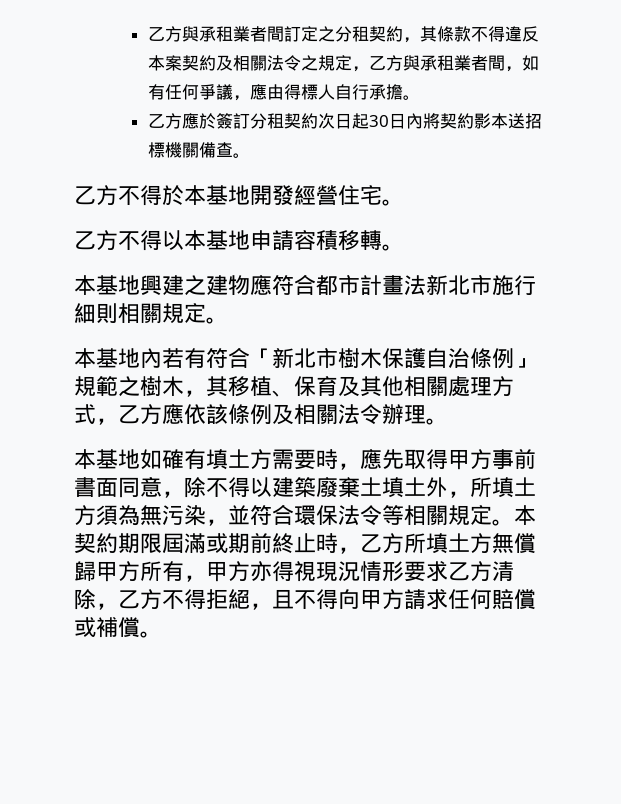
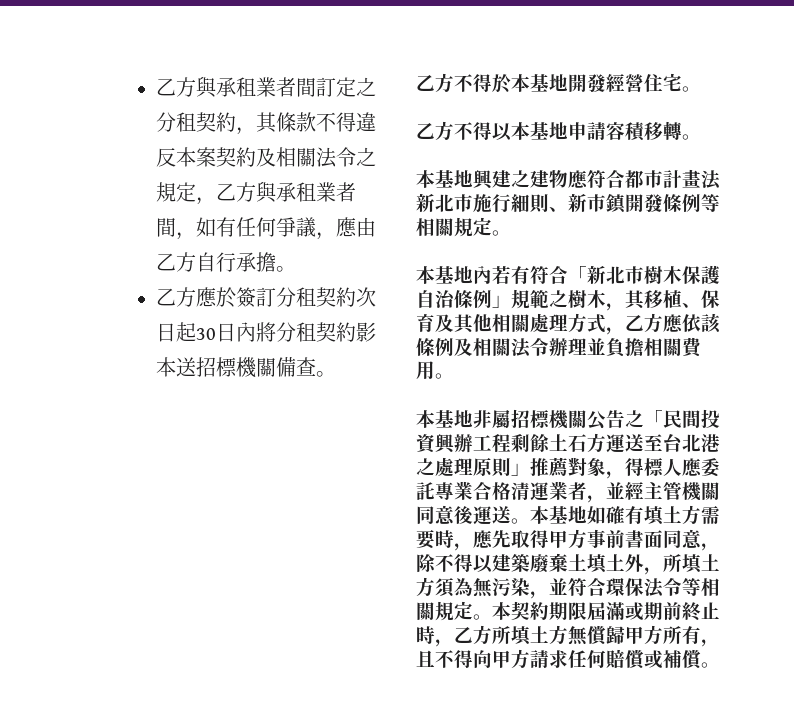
[283,84,335,100] 得標人 -> [155,252,196,272] 乙方
(440, 121) none -> [275,322,316,342] 分租
(118, 313) none -> [549,193,720,213] 、新市鎮開發條例等
[426,418,448,425] [74,449,140,469] 。 // 本基地 -> [587,337,703,358] [416,361,454,380] [416,409,720,430] [416,433,720,454] [416,457,720,479] [416,481,720,503] [416,505,587,525] 並負擔相關費用。 // 本基地非屬招標機關公告之「民間投資興辦工程剩餘土石方運送至台北港之處理原則」推薦對象，得標人應委託專業合格清運業者，並經主管機關同意後運送。本基地
[206,561,514,582] [74,589,272,610] 甲方亦得視現況情形要求乙方清除，乙方不得拒絕， -> (720, 643) none

